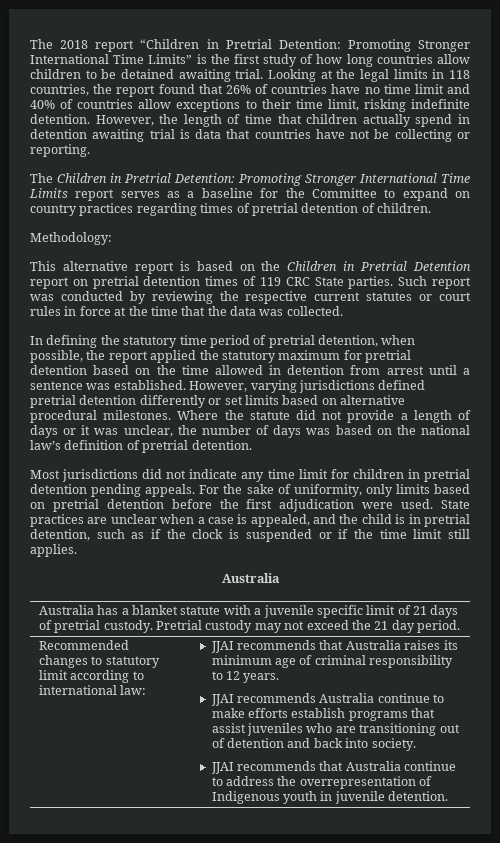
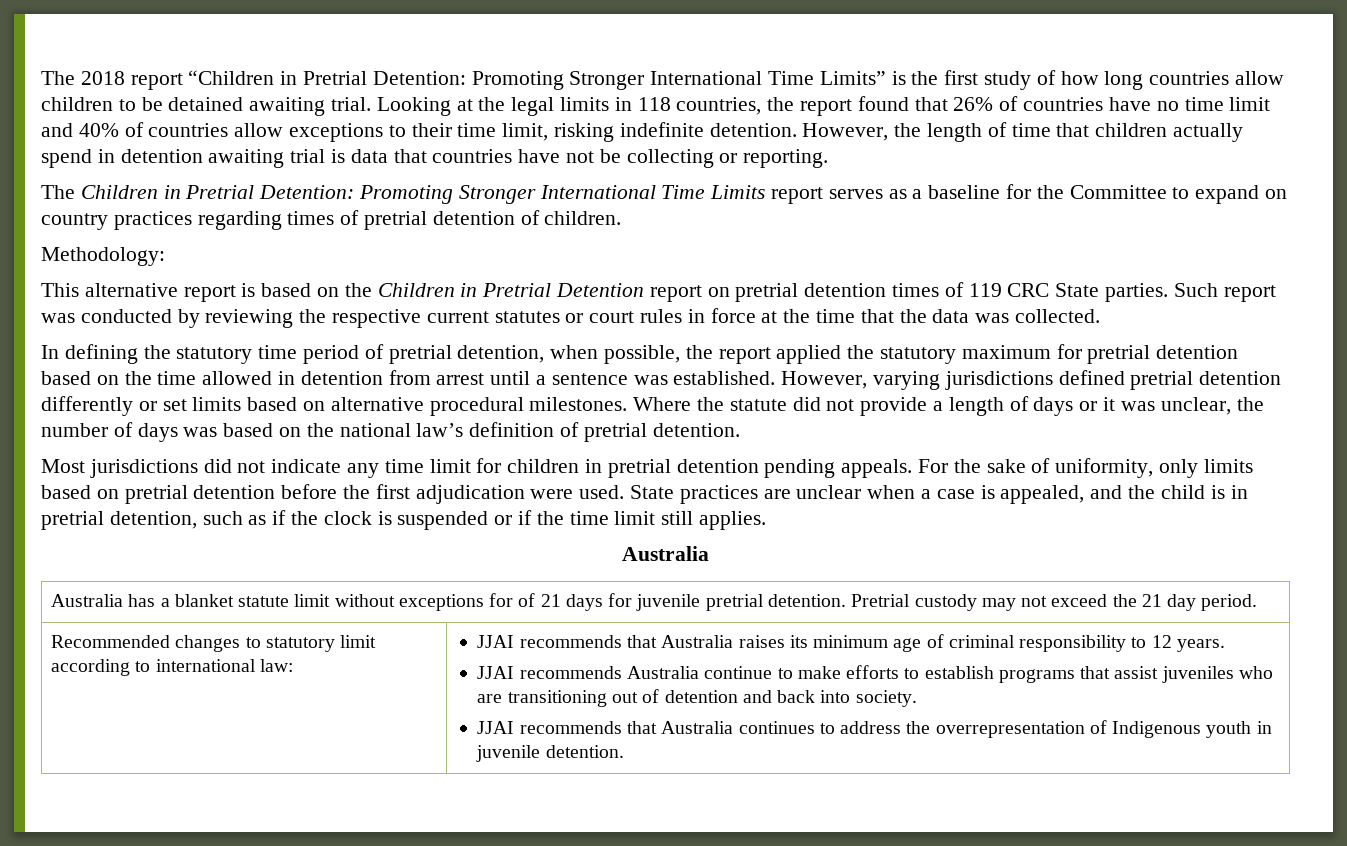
[223,605,459,618] [38,620,153,633] with a juvenile specific limit of 21 days of pretrial custody. -> [294,593,846,611] limit without exceptions for of 21 days for juvenile pretrial detention.
(288, 713) none -> [904,668,920,679] to
[404,761,457,771] continue -> [738,721,815,734] continues

